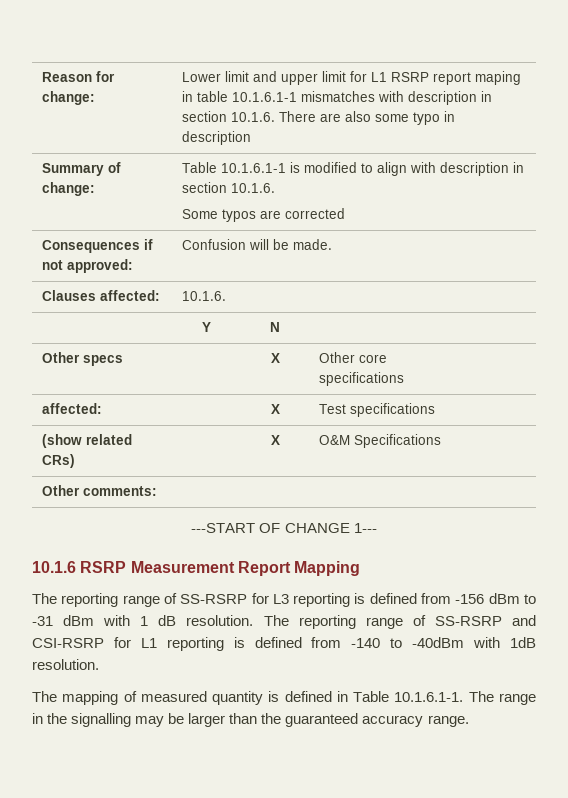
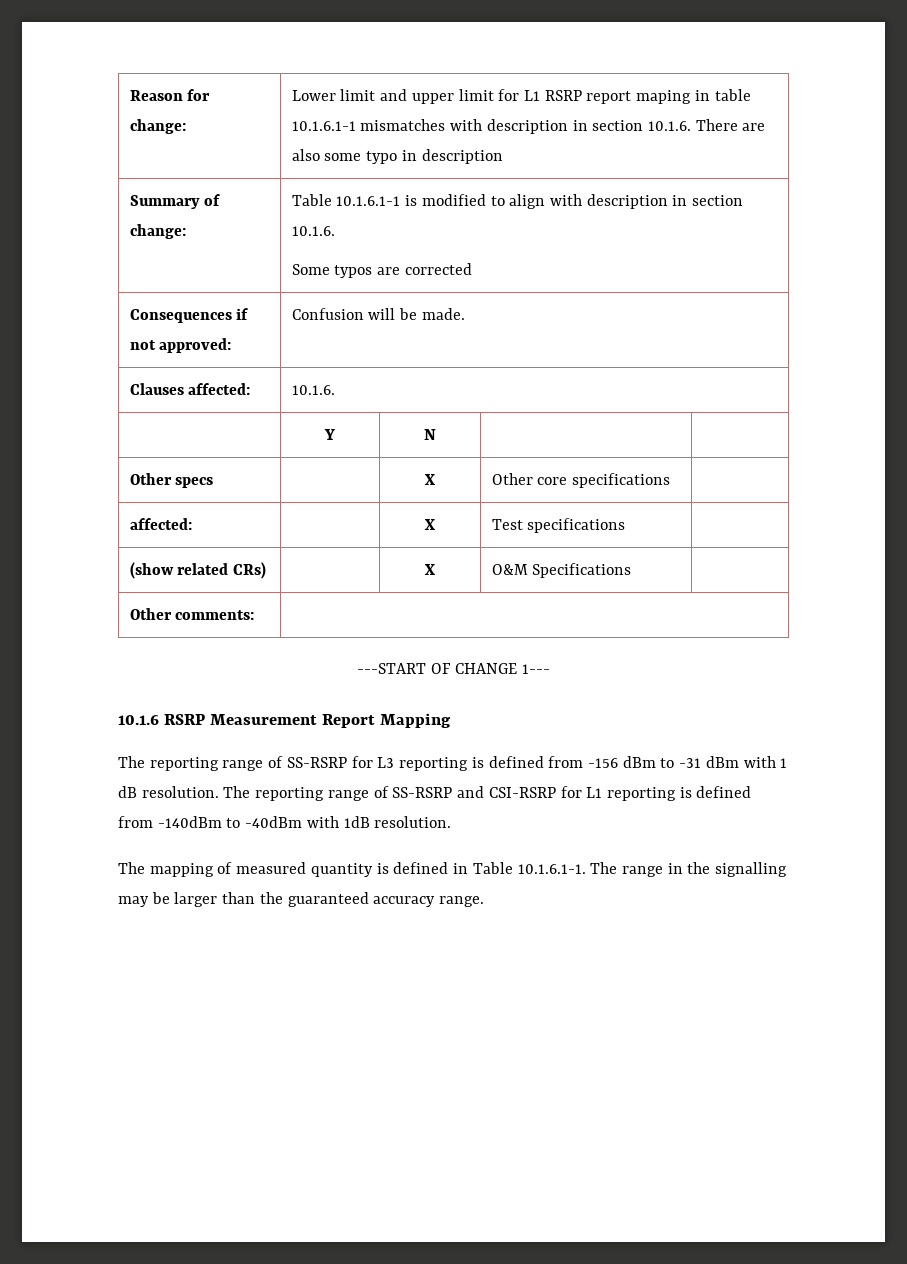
[351,638,381,648] -140 -> [157,816,222,828] -140dBm

